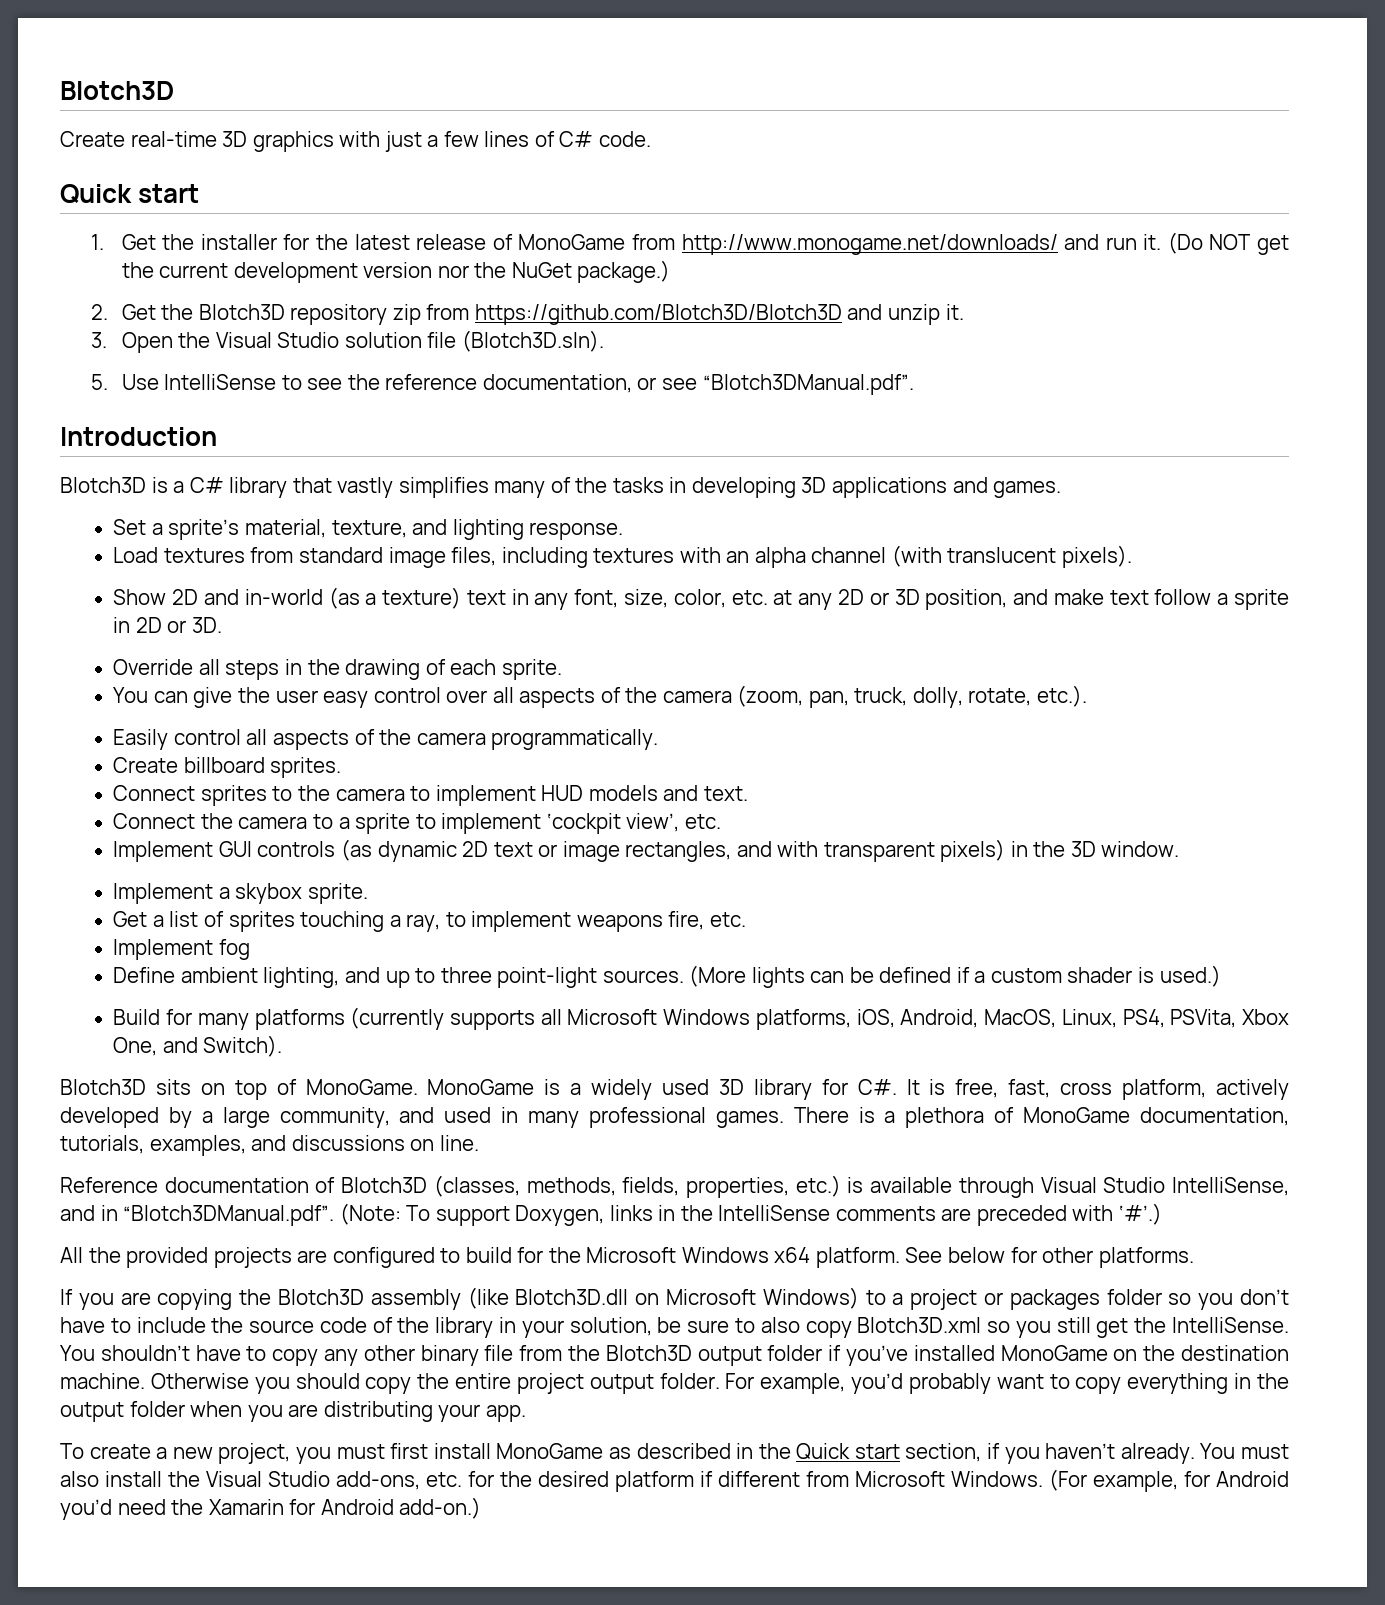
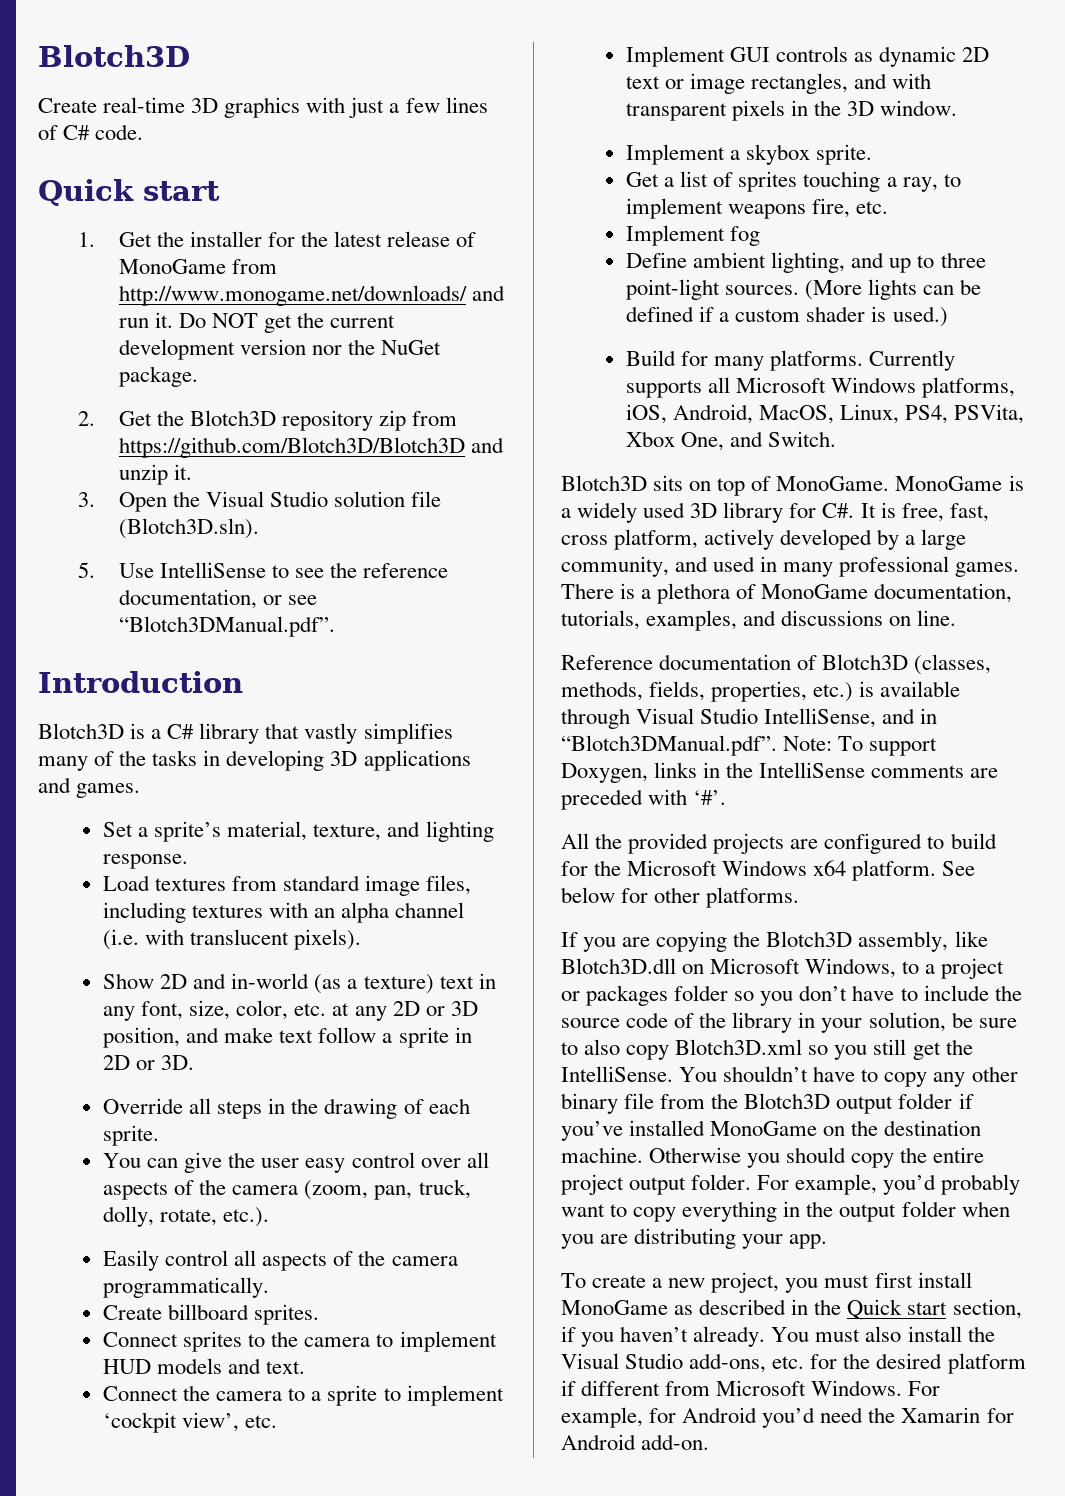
[1167,232,1203,254] (Do -> [178,313,206,328] Do
[577,260,671,283] package.) -> [118,366,198,387] package.
[891,545,942,567] (with -> [103,929,185,950] (i.e. with
[340,839,372,861] (as -> [854,52,874,62] as
[940,839,1006,862] pixels) -> [732,100,786,121] pixels
[254,1007,445,1030] platforms (currently -> [770,350,956,371] platforms. Currently
[203,1035,283,1057] Switch). -> [768,431,837,447] Switch.
[339,1203,401,1225] (Note: -> [783,736,833,751] Note:
[1119,1203,1163,1225] ‘#’.) -> [693,790,727,805] ‘#’.
[370,1287,509,1310] assembly (like -> [858,931,988,952] assembly, like
[762,1287,859,1309] Windows) -> [805,958,897,978] Windows,
[1049,1469,1087,1491] (For -> [908,1381,941,1396] For
[399,1497,482,1519] add-on.) -> [641,1434,710,1450] add-on.

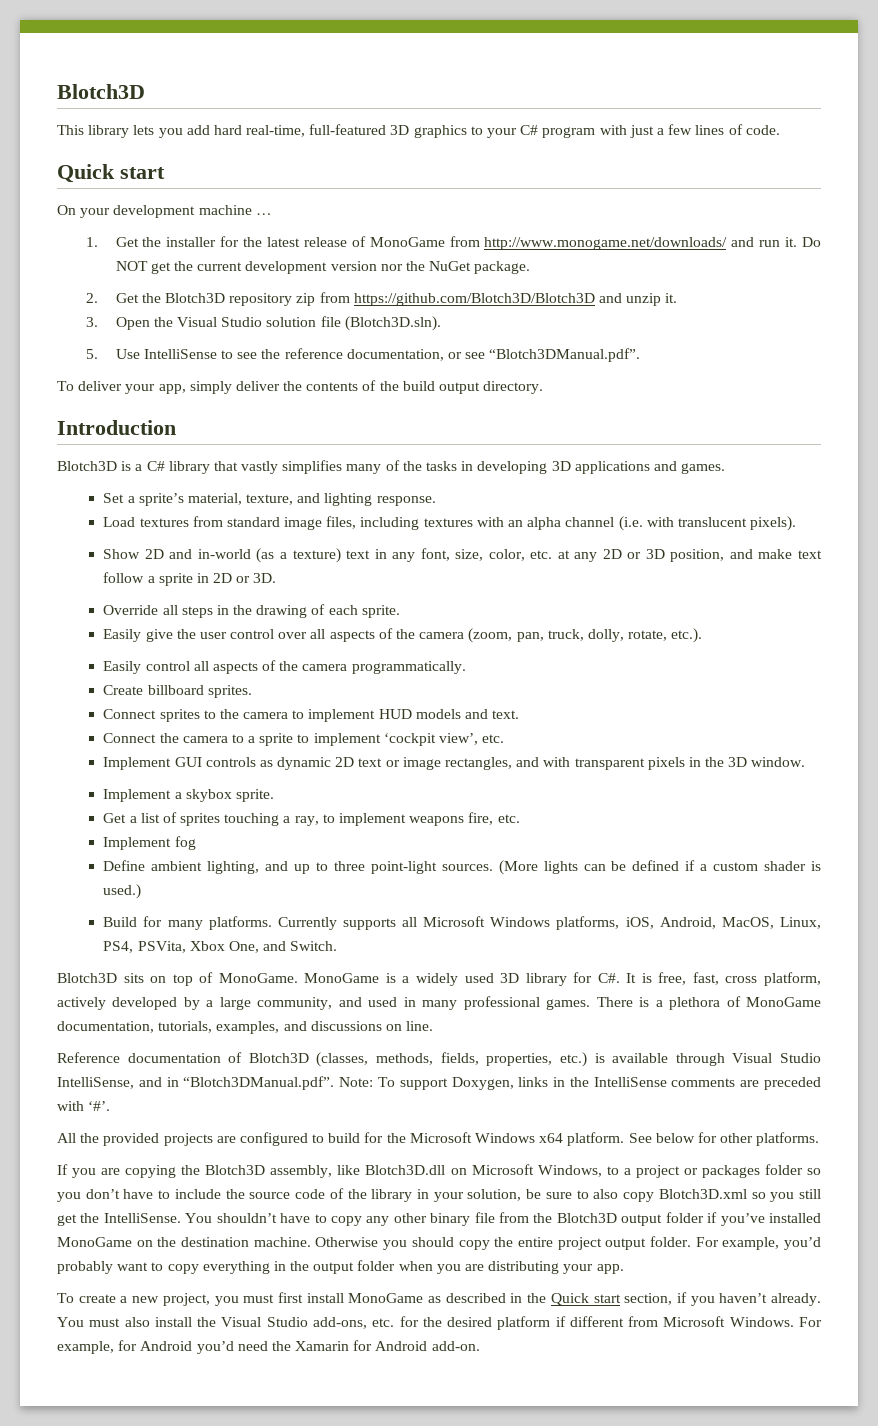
[38,97,301,118] Create real-time 3D graphics -> [57,124,596,138] This library lets you add hard real-time, full-featured 3D graphics to your C# program
[63,125,91,140] C# -> (743, 129) none
(220, 191) none -> [57,205,272,218] // On your development machine …
(335, 626) none -> [57,380,544,394] // To deliver your app, simply deliver the contents of the build output directory.
[103,1153,179,1168] You can -> [103,629,142,642] Easily
[305,1158,346,1173] easy -> (227, 635) none

